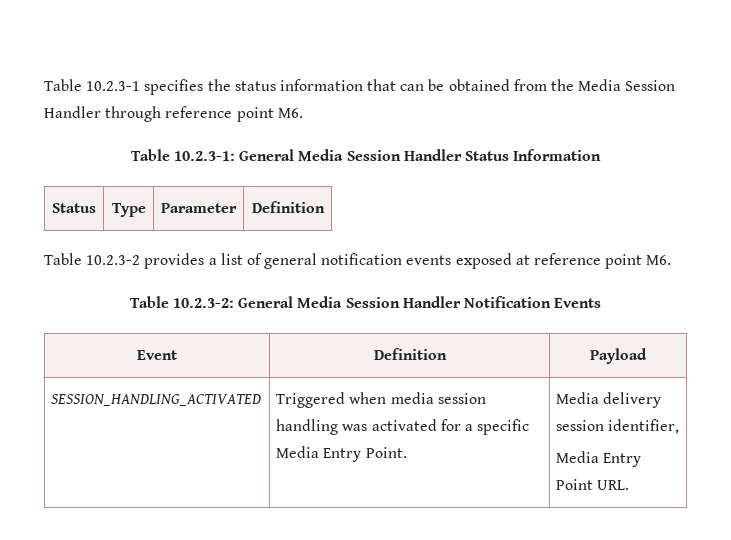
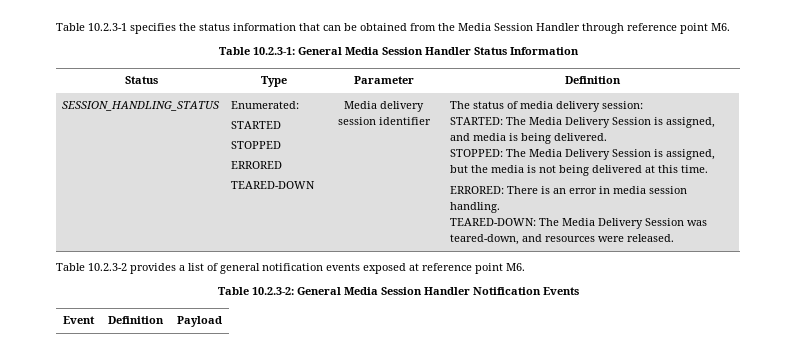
(325, 207) none -> [62,101,221,111] [231,101,300,109] [231,121,282,129] [231,141,282,149] [231,161,283,169] [231,181,316,189] [344,101,424,112] [337,117,431,125] [450,101,644,112] [450,117,716,128] [450,133,608,144] [450,149,716,160] [450,165,709,176] [450,186,688,194] [450,202,501,213] [450,218,708,229] [450,234,675,245] // SESSION_HANDLING_STATUS | Enumerated: // STARTED // STOPPED // ERRORED // TEARED-DOWN | Media delivery session identifier | The status of media delivery session: // STARTED: The Media Delivery Session is assigned, and media is being delivered. // STOPPED: The Media Delivery Session is assigned, but the media is not being delivered at this time. // ERRORED: There is an error in media session handling. // TEARED-DOWN: The Media Delivery Session was teared-down, and resources were released.
[51,394,262,406] [276,392,486,408] [276,419,530,435] [276,446,407,462] [556,392,662,408] [556,419,680,434] [556,451,642,467] [556,479,630,490] // SESSION_HANDLING_ACTIVATED | Triggered when media session handling was activated for a specific Media Entry Point. | Media delivery session identifier, // Media Entry Point URL. -> (222, 321) none

